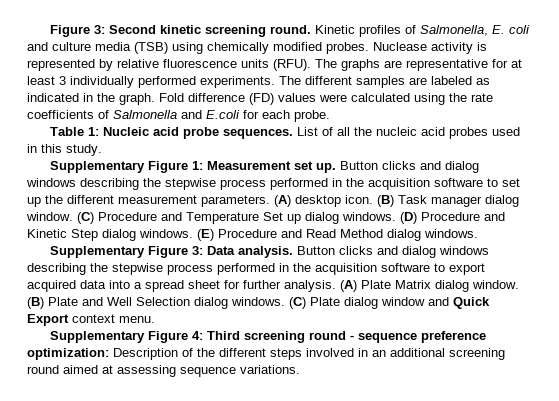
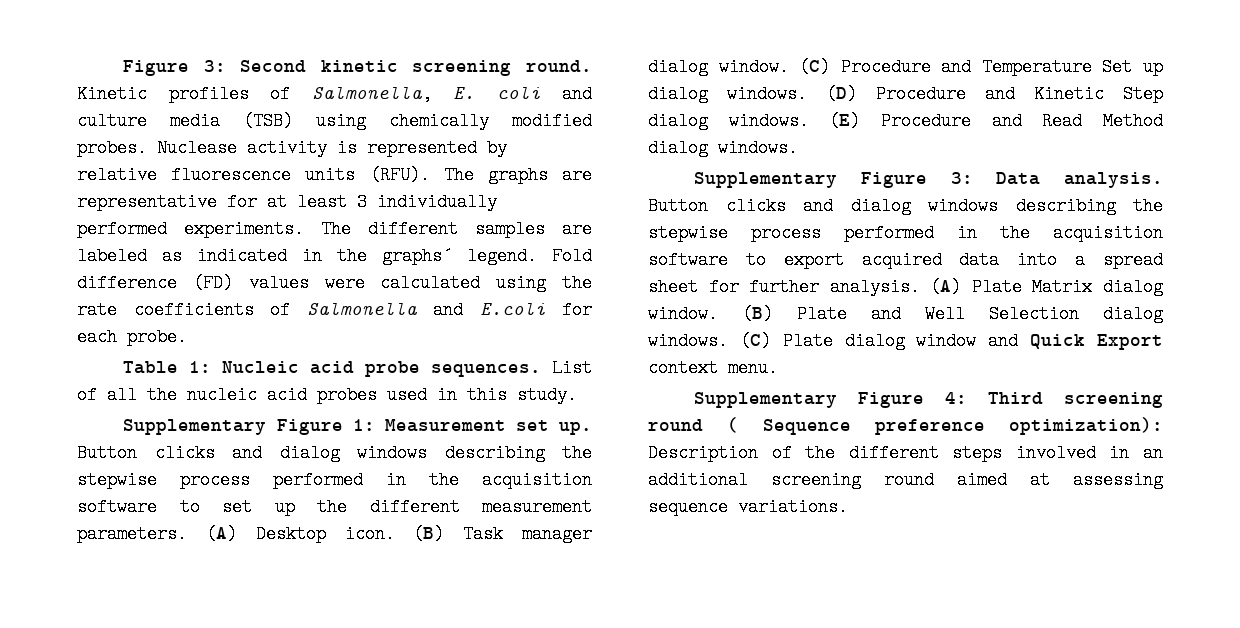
[119,93,155,105] graph. -> [382,247,537,265] graphs´ legend.
[295,195,341,207] desktop -> [255,525,326,543] Desktop
[350,331,487,343] [27,348,109,360] - sequence preference optimization: -> [727,417,1163,435] ( Sequence preference optimization):

